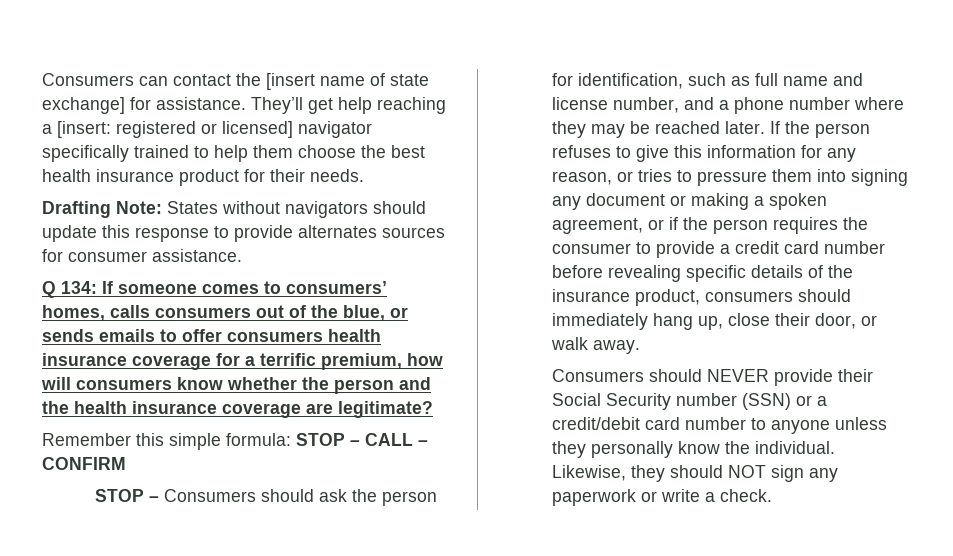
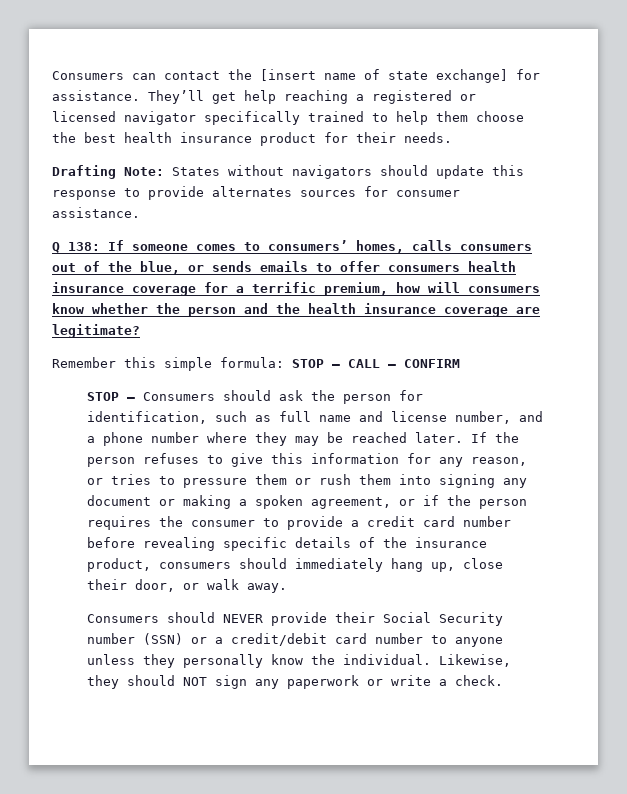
[57,121,111,138] [insert: -> (364, 97) none
[222,121,293,138] licensed] -> [52,111,116,122] licensed
[61,281,97,294] 134: -> [68,242,100,251] 138:
(812, 175) none -> [294,474,391,485] or rush them

